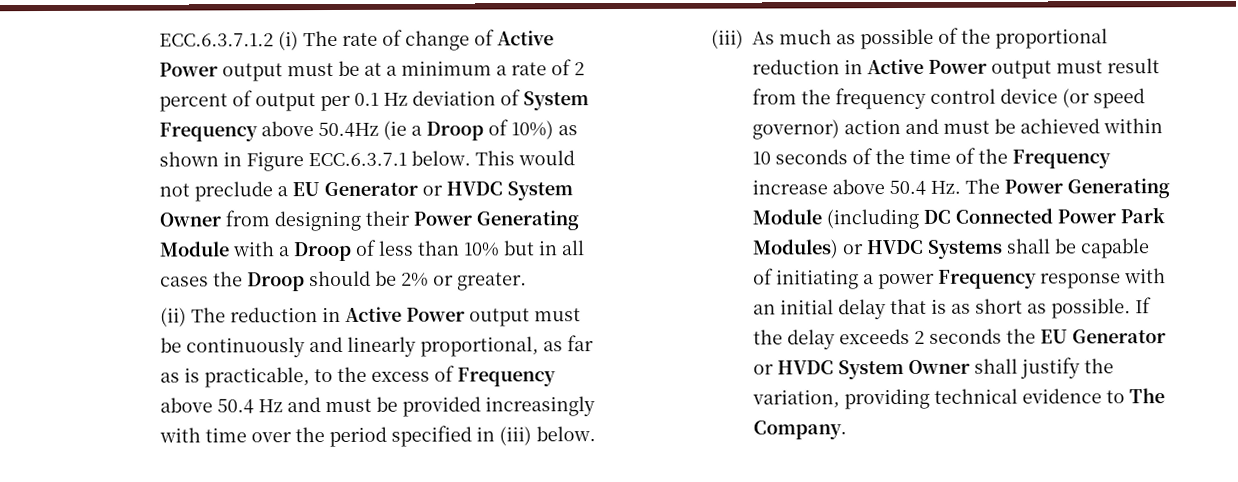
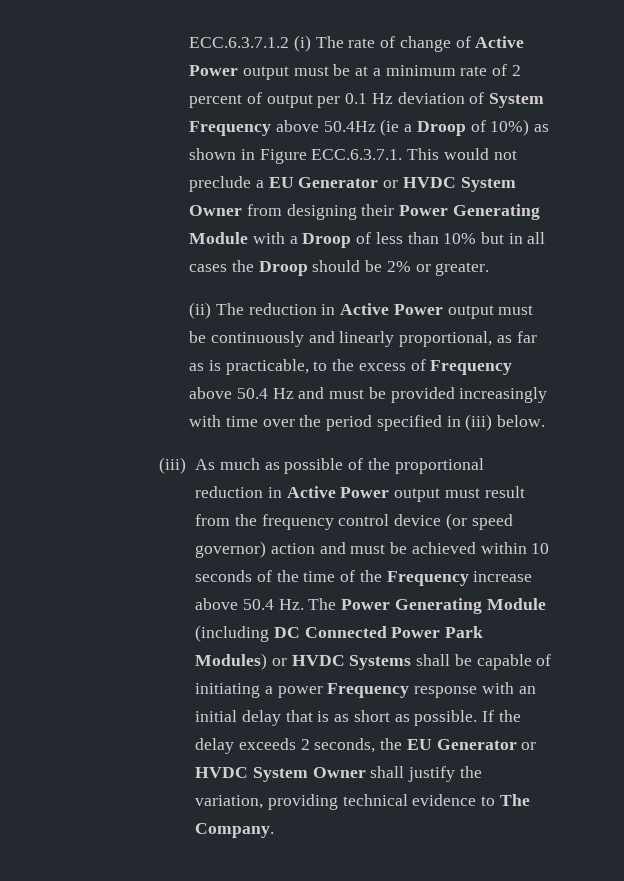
[495,65,507,76] a -> (456, 70) none
[307,150,471,167] ECC.6.3.7.1 below. -> [311,149,403,160] ECC.6.3.7.1.
[929,328,1003,344] seconds -> [314,738,376,753] seconds,

